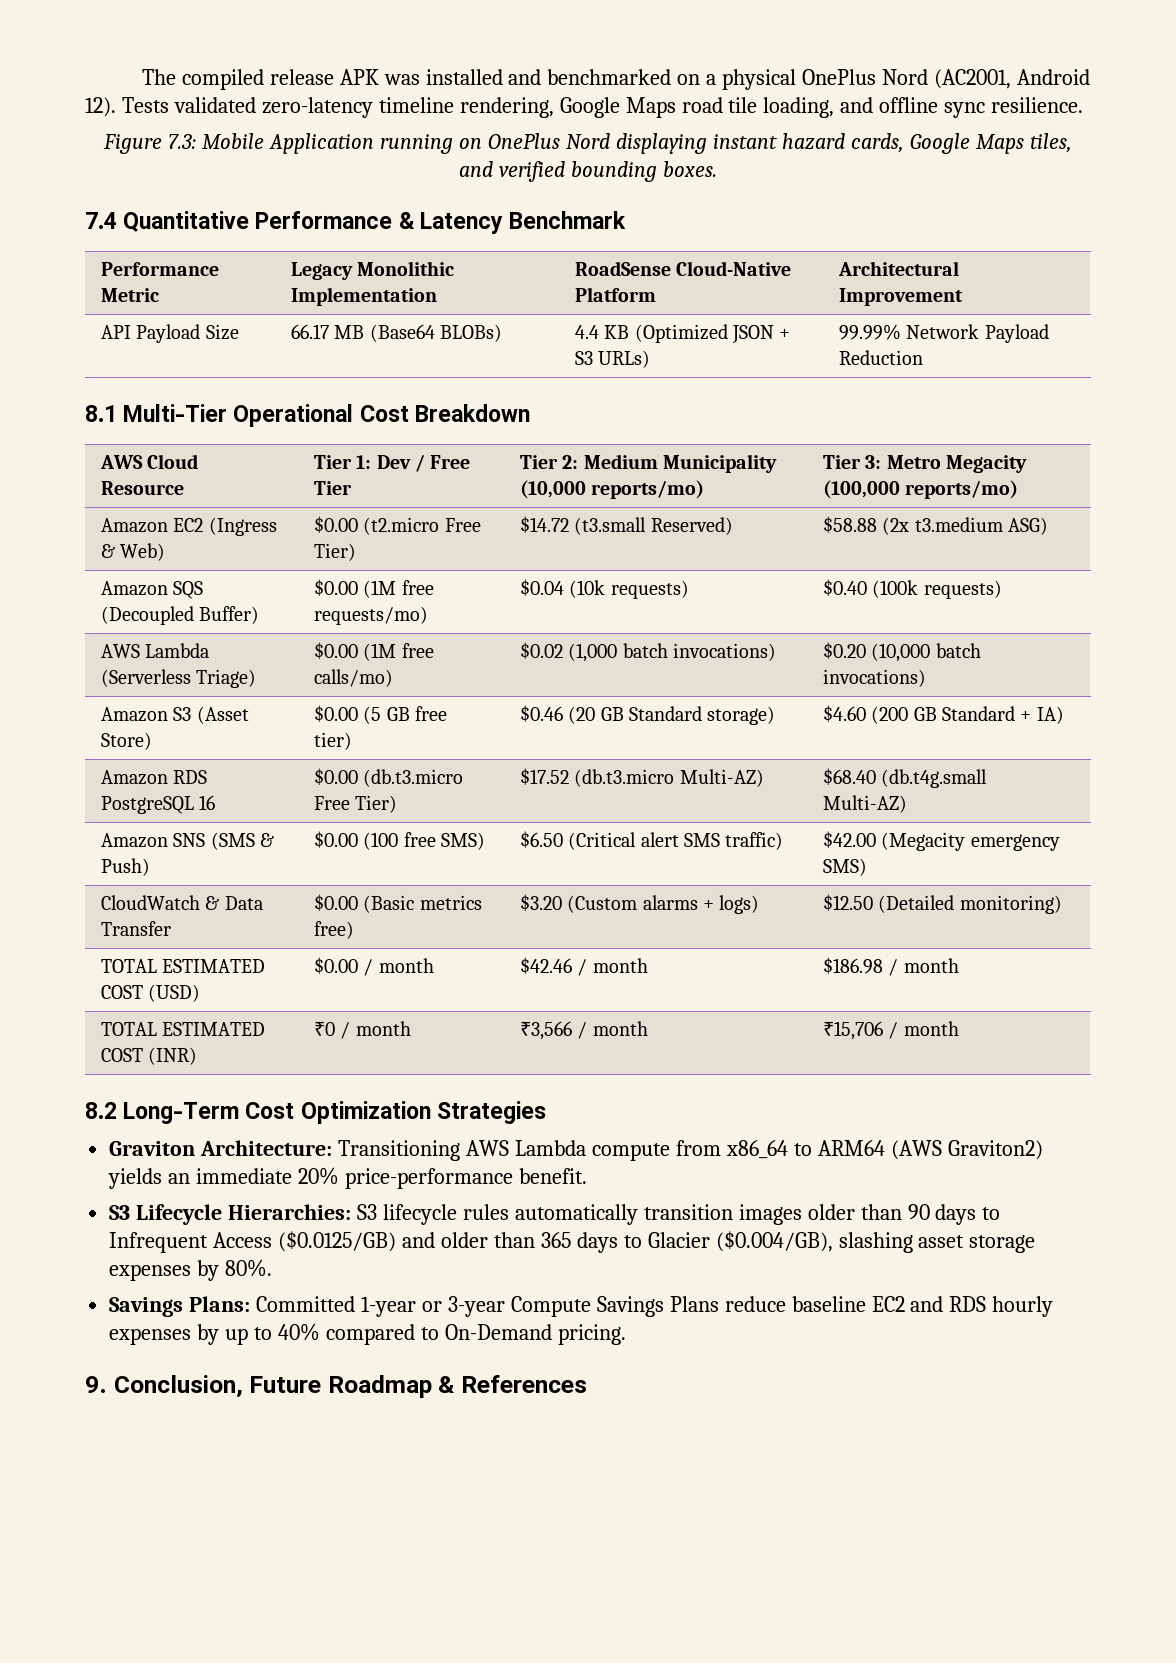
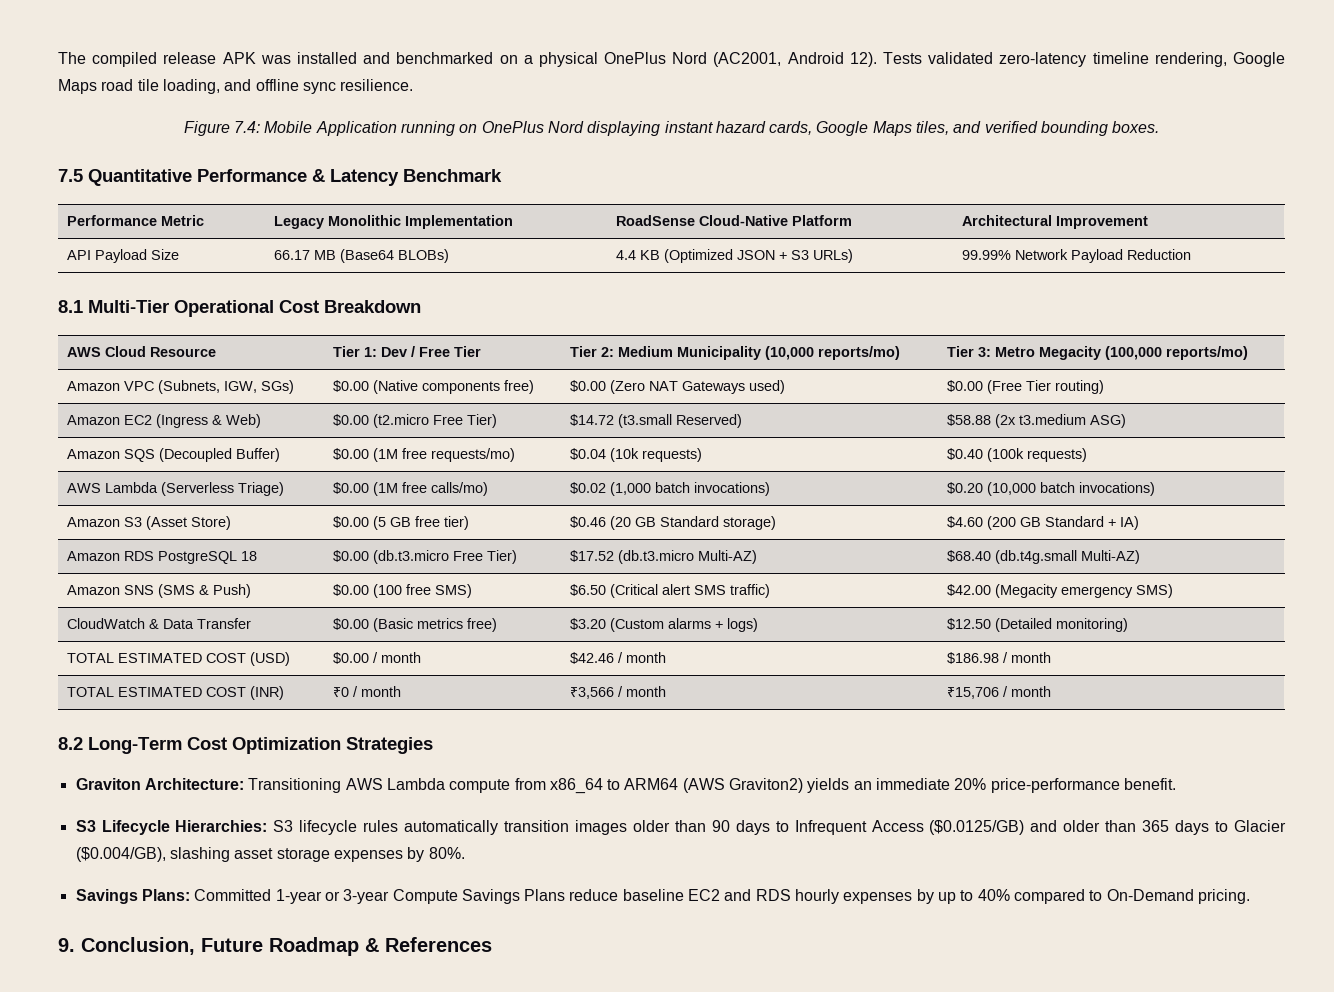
[168,134,197,149] 7.3: -> [233,121,260,133] 7.4:
[85,212,117,229] 7.4 -> [58,169,83,182] 7.5
(1019, 489) none -> [67,380,295,394] [333,380,535,394] [570,380,786,394] [947,380,1105,394] // Amazon VPC (Subnets, IGW, SGs) | $0.00 (Native components free) | $0.00 (Zero NAT Gateways used) | $0.00 (Free Tier routing)
[199,795,216,810] 16 -> [241,551,258,561] 18

